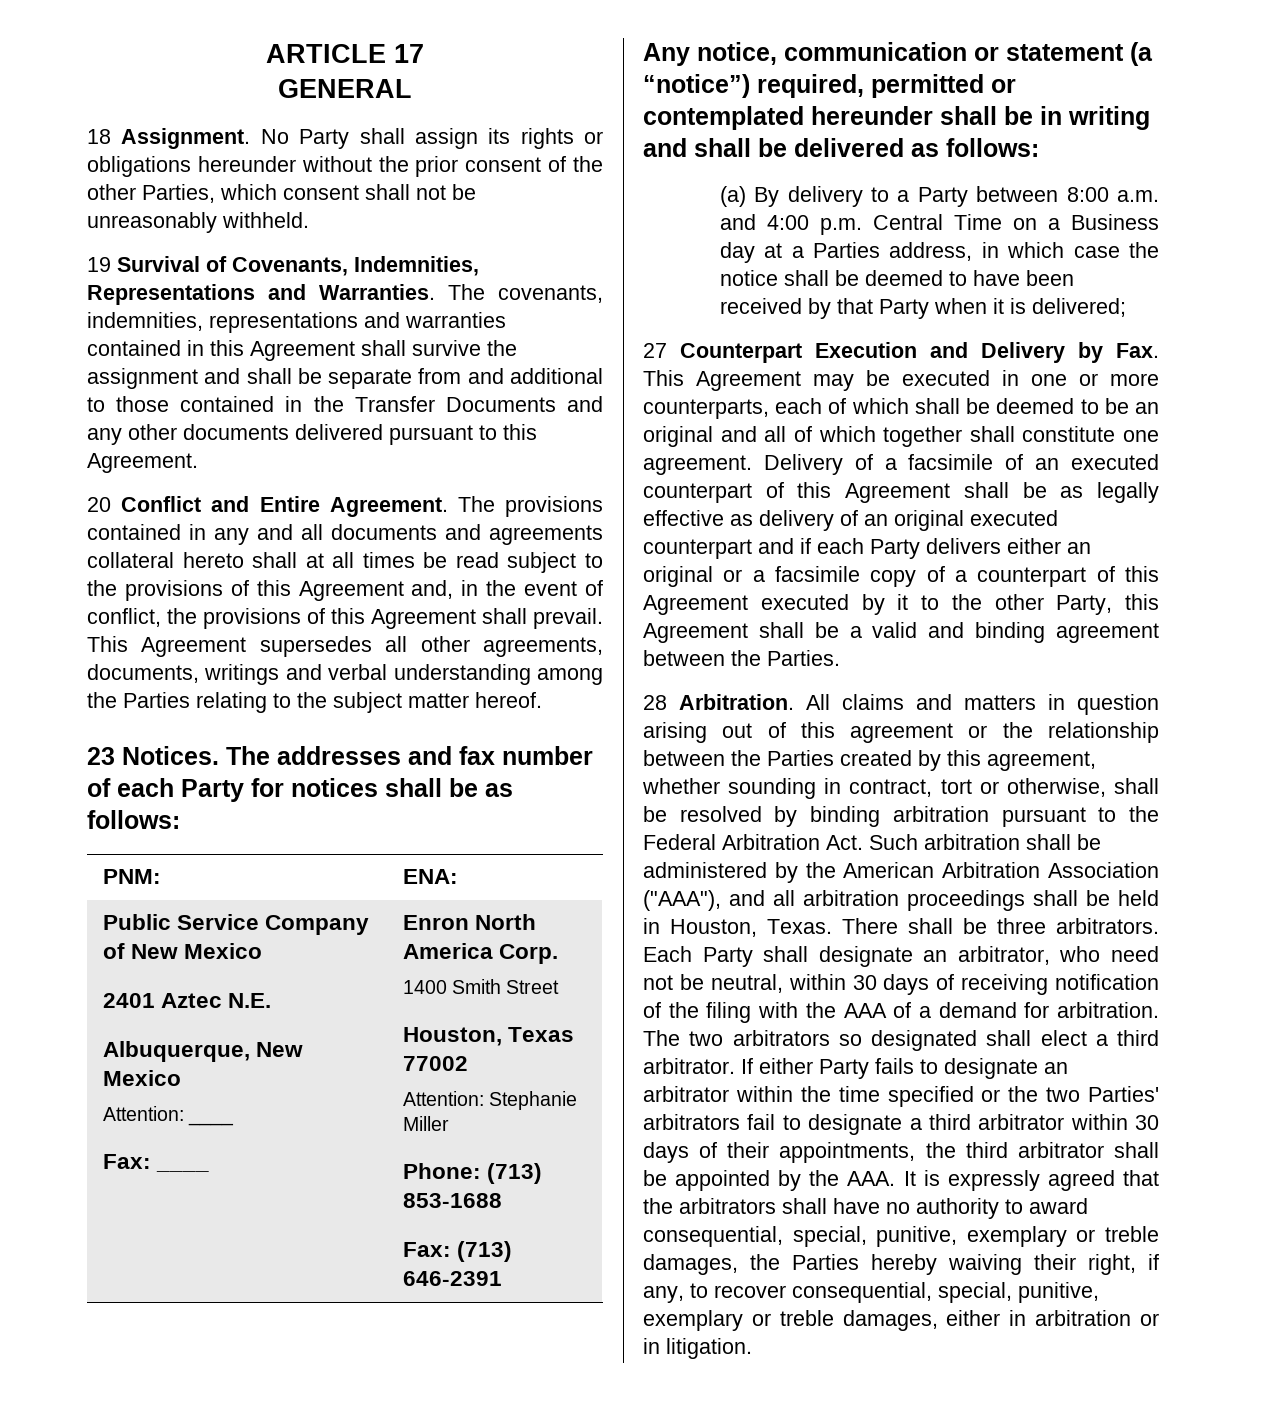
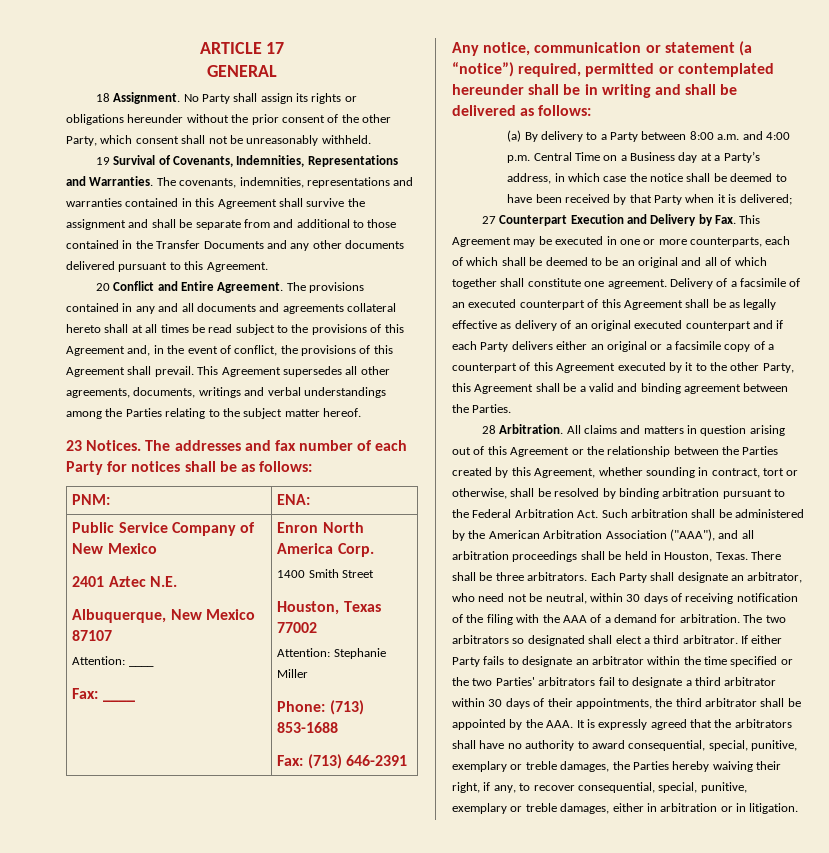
[142,184,215,203] Parties, -> [66,136,97,146] Party,
[393,664,531,685] understanding -> [303,387,386,398] understandings
(181, 1078) none -> [72,630,113,641] 87107
[813,242,881,258] Parties -> [723,151,760,163] Party’s
[850,723,954,743] agreement -> [510,447,570,457] Agreement
[987,751,1096,771] agreement, -> [534,468,596,478] Agreement,

